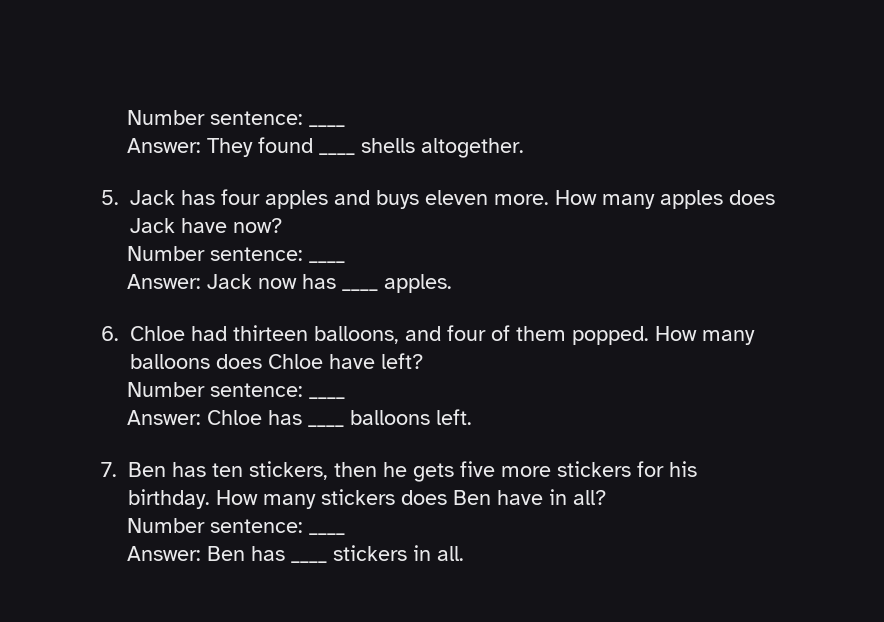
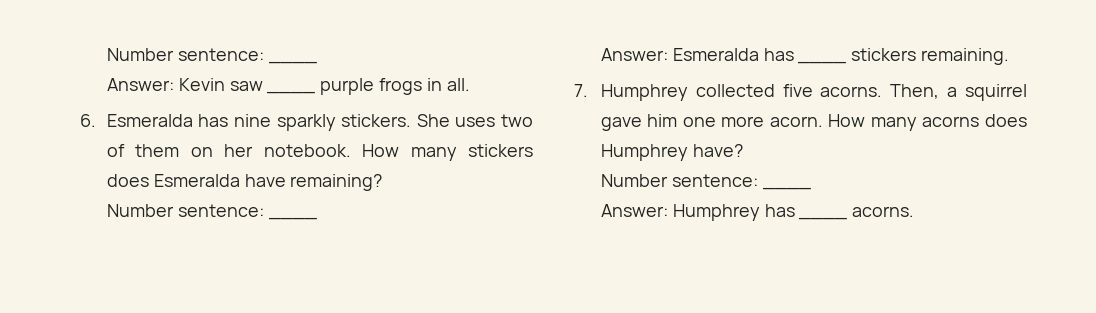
[126,110,303,125] [308,125,345,127] [126,137,313,157] [318,153,355,155] [360,138,524,158] [101,189,775,209] [130,218,282,233] [126,246,303,261] [308,261,345,263] [126,274,336,289] [341,274,452,293] [101,325,755,345] [130,353,423,369] [126,382,303,397] [308,397,345,399] [126,410,302,425] [307,425,344,427] [349,409,472,425] [101,461,697,482] [128,489,606,509] [126,518,303,533] [308,533,345,535] [126,546,285,561] [290,561,327,563] [332,545,464,561] Number sentence: ____ // Answer: They found ____ shells altogether. // 5. Jack has four apples and buys eleven more. How many apples does Jack have now? // Number sentence: ____ // Answer: Jack now has ____ apples. // 6. Chloe had thirteen balloons, and four of them popped. How many balloons does Chloe have left? // Number sentence: ____ // Answer: Chloe has ____ balloons left. // 7. Ben has ten stickers, then he gets five more stickers for his birthday. How many stickers does Ben have in all? // Number sentence: ____ // Answer: Ben has ____ stickers in all. -> [106,48,264,61] [268,61,317,64] [106,78,263,91] [267,78,470,95] [80,114,533,131] [106,144,533,161] [106,174,383,191] [106,204,264,217] [268,217,317,220] [600,48,794,61] [798,61,847,64] [851,48,1010,65] [574,84,1027,101] [600,114,1027,131] [600,144,743,161] [600,174,758,187] [762,187,811,190] [600,204,795,221] [799,217,848,220] [852,206,915,217] Number sentence: ____ // Answer: Kevin saw ____ purple frogs in all. // 6. Esmeralda has nine sparkly stickers. She uses two of them on her notebook. How many stickers does Esmeralda have remaining? // Number sentence: ____ // Answer: Esmeralda has ____ stickers remaining. // 7. Humphrey collected five acorns. Then, a squirrel gave him one more acorn. How many acorns does Humphrey have? // Number sentence: ____ // Answer: Humphrey has ____ acorns.

